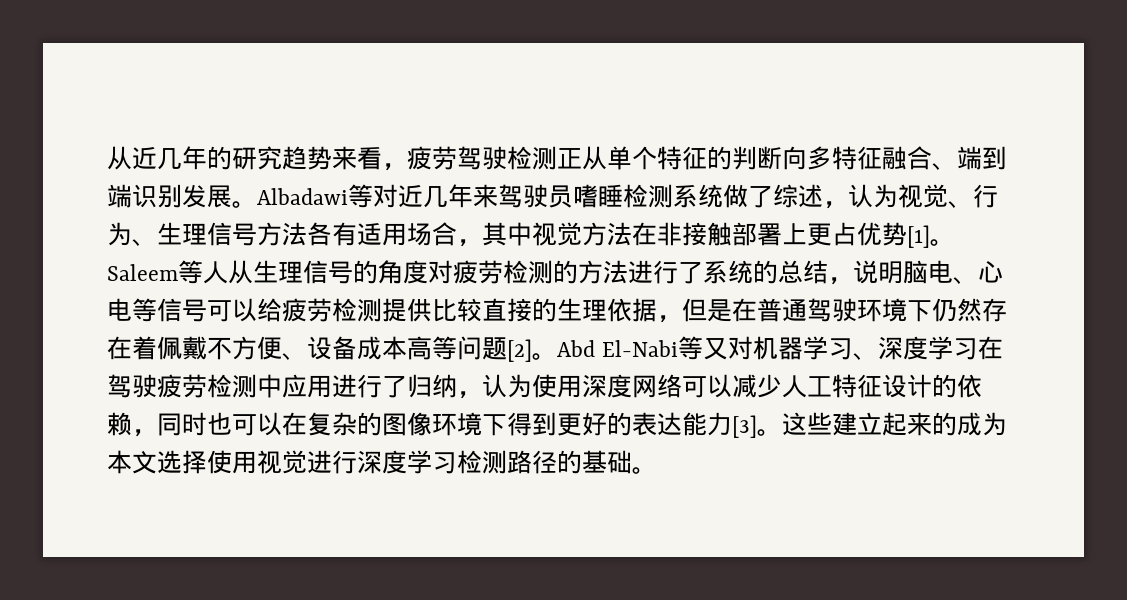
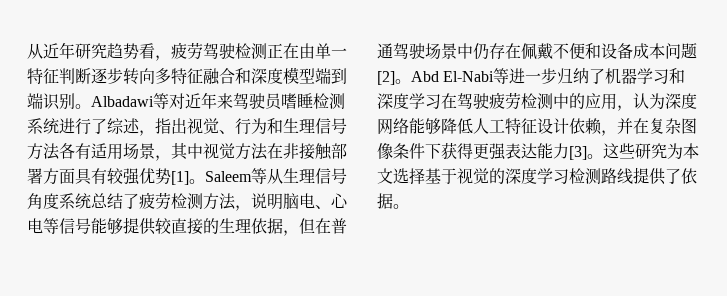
[157,146,232,170] 几年的 -> [59,42,75,59] 年
[332,146,357,170] 来 -> (139, 51) none
[582,146,782,170] 从单个特征的判断 -> [283,43,347,59] [27,68,139,85] 在由单一特征判断逐步转
[932,163,957,170] 、 -> [235,67,315,84] 和深度模型
[182,184,232,208] 发展 -> (75, 101) none
[423,186,448,208] 几 -> (201, 101) none
[723,184,748,208] 做 -> [59,118,91,135] 进行
[848,184,898,208] 认为 -> [155,118,187,134] 指出
[132,239,157,246] 、 -> [267,118,283,134] 和
[432,222,457,246] 合 -> [139,143,155,159] 景
[782,222,857,246] 上更占 -> [43,168,140,185] 方面具有较强
[203,261,228,284] 人 -> (267, 176) none
[353,260,828,284] 的角度对疲劳检测的方法进行了系统的总结 -> [27,192,236,210] 角度系统总结了疲劳检测方法
[207,298,457,322] 可以给疲劳检测提供比 -> [91,217,156,235] 能够提供
[707,299,732,322] 是 -> (315, 226) none
[857,298,1007,322] [107,336,307,360] 环境下仍然存在着佩戴不方便、 -> [425,43,601,60] 场景中仍存在佩戴不便和
[407,336,457,360] 高等 -> (665, 51) none
[702,336,753,360] 又对 -> [509,67,606,84] 进一步归纳了
[852,353,878,360] 、 -> [669,68,686,84] 和
[282,374,982,399] [107,412,632,437] 应用进行了归纳，认为使用深度网络可以减少人工特征设计的依赖，同时也可以在复杂的图像环境下得到更好的 -> [569,93,697,111] [377,118,697,136] [377,142,506,160] 的应用，认为深度网络能够降低人工特征设计依赖，并在复杂图像条件下获得更强
[832,412,1007,436] [107,450,357,474] 建立起来的成为本文选择使用视觉进行 -> [635,143,699,159] [377,168,505,184] 研究为本文选择基于视觉的
[532,450,632,474] 径的基础 -> [617,167,697,185] [377,193,393,209] 线提供了依据

